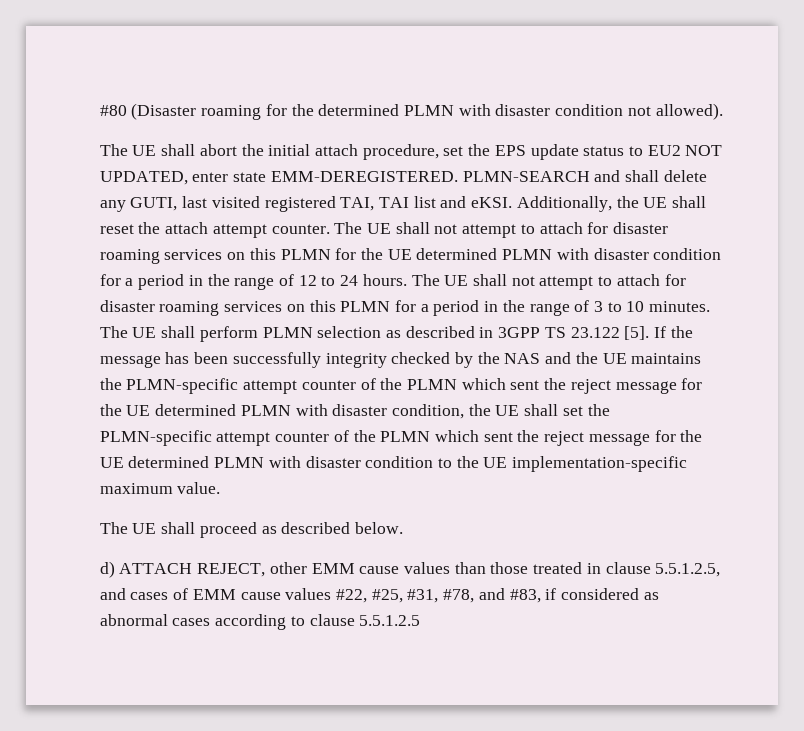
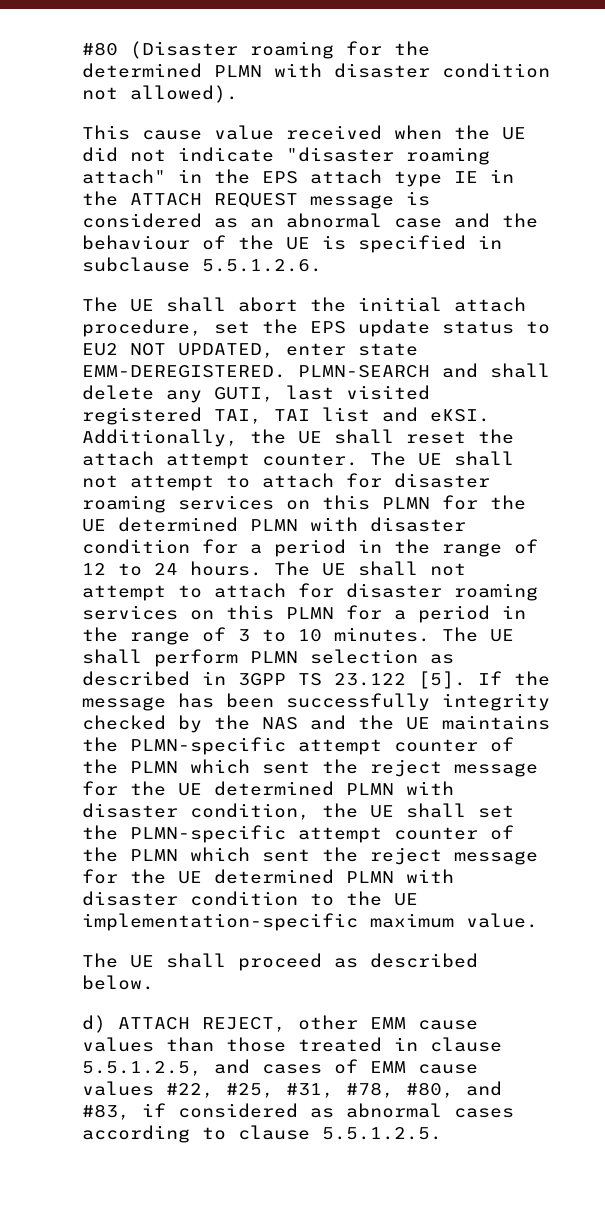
(723, 111) none -> [82,125,527,140] [82,147,491,165] [82,169,515,187] [82,191,431,209] [82,213,539,228] [82,235,503,253] [82,257,323,272] // This cause value received when the UE did not indicate "disaster roaming attach" in the EPS attach type IE in the ATTACH REQUEST message is considered as an abnormal case and the behaviour of the UE is specified in subclause 5.5.1.2.6.
(475, 596) none -> [406,1082,455,1098] #80,
[359,615,421,626] 5.5.1.2.5 -> [322,1127,443,1140] 5.5.1.2.5.

